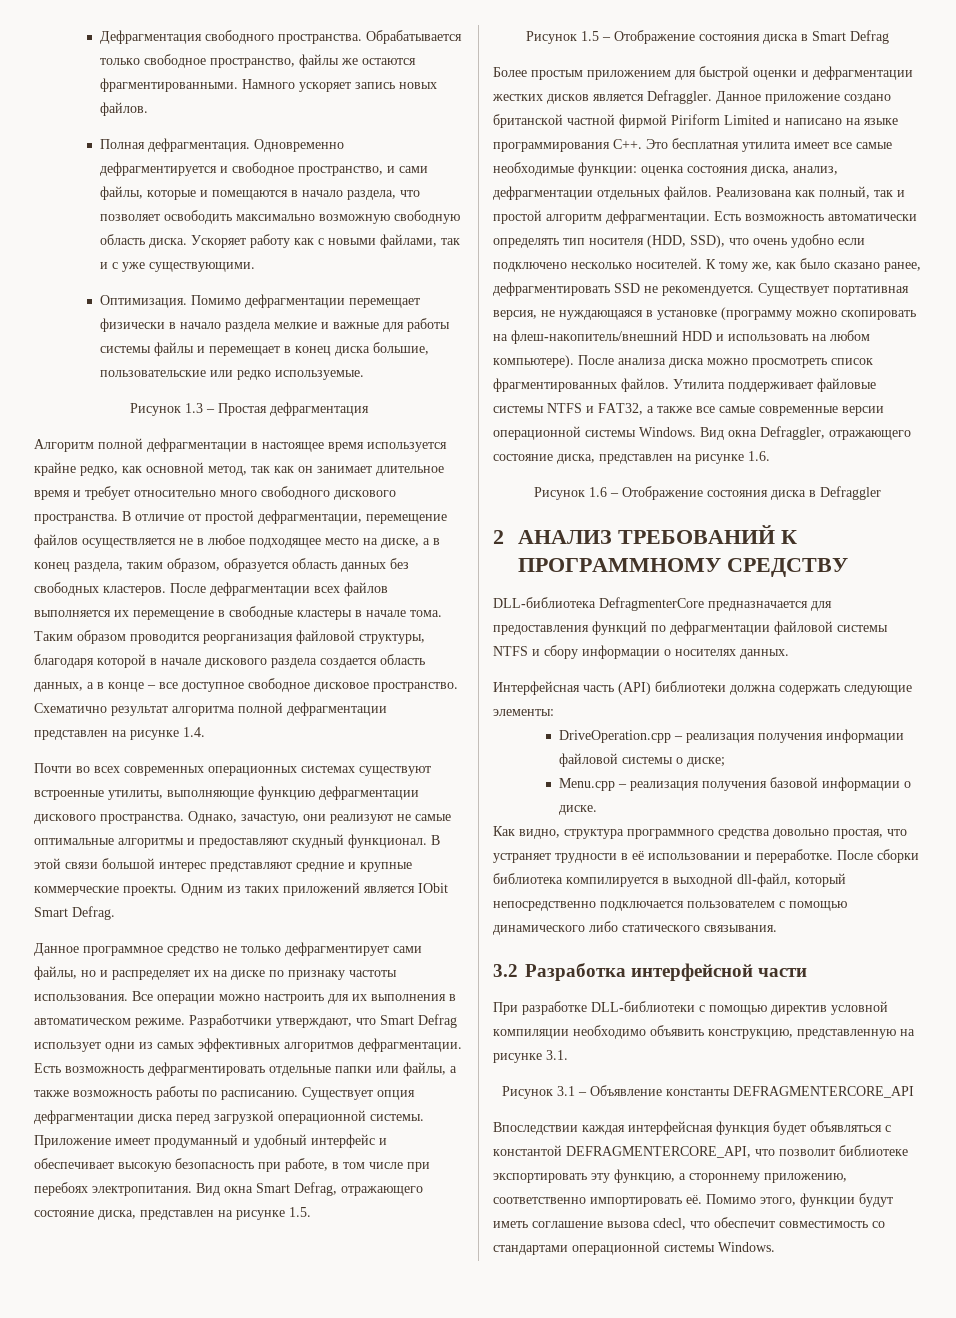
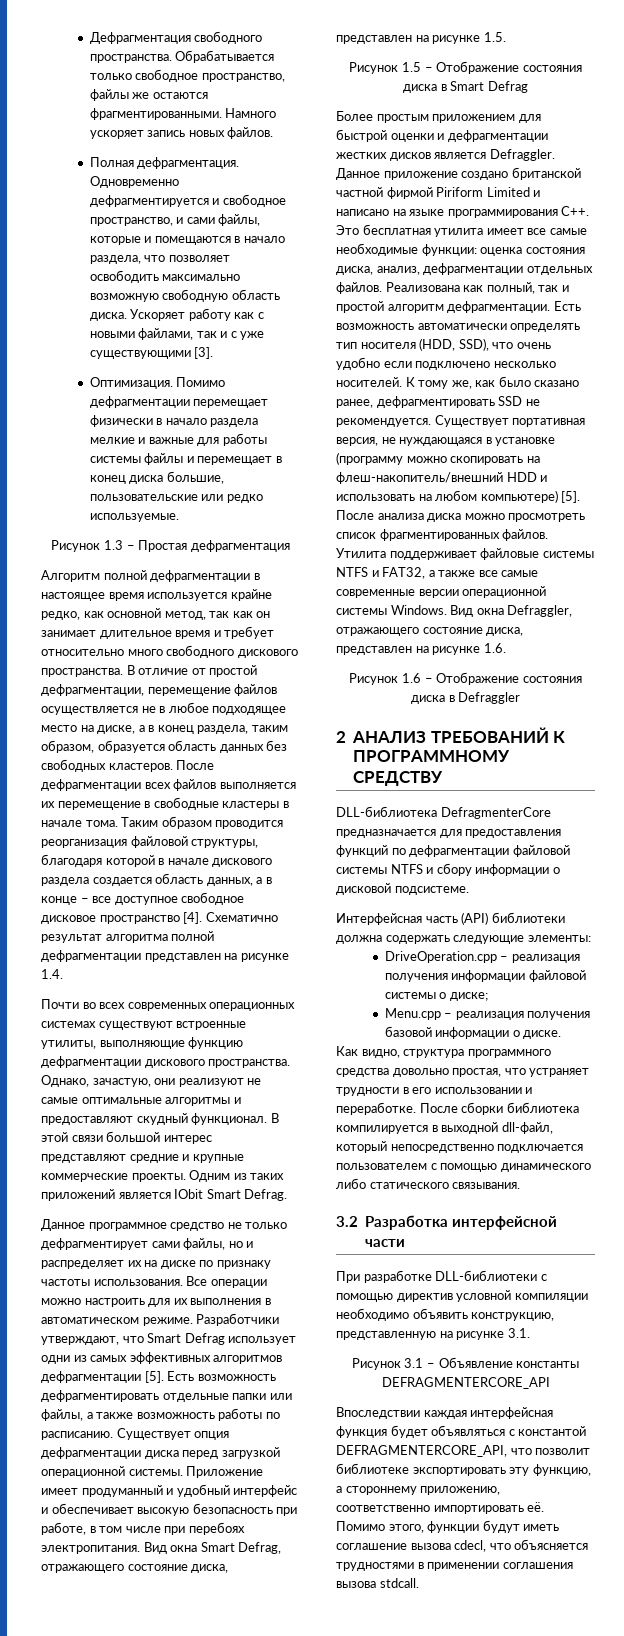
[148,262,255,272] существующими. -> [89,347,214,359] существующими [3].
[373,682,458,692] пространство. -> [99,912,203,924] пространство [4].
[358,1038,462,1052] дефрагментации. -> [41,1371,164,1383] дефрагментации [5].
[493,355,574,368] компьютере). -> [480,490,581,503] компьютере) [5].
[675,649,789,659] носителях данных. -> [336,883,469,895] дисковой подсистеме.
[632,851,644,860] её -> [412,1087,432,1094] его
[714,1217,885,1228] [493,1241,775,1255] обеспечит совместимость со стандартами операционной системы Windows. -> [514,1539,589,1550] [336,1562,573,1571] [336,1578,419,1588] объясняется трудностями в применении соглашения вызова stdcall.

